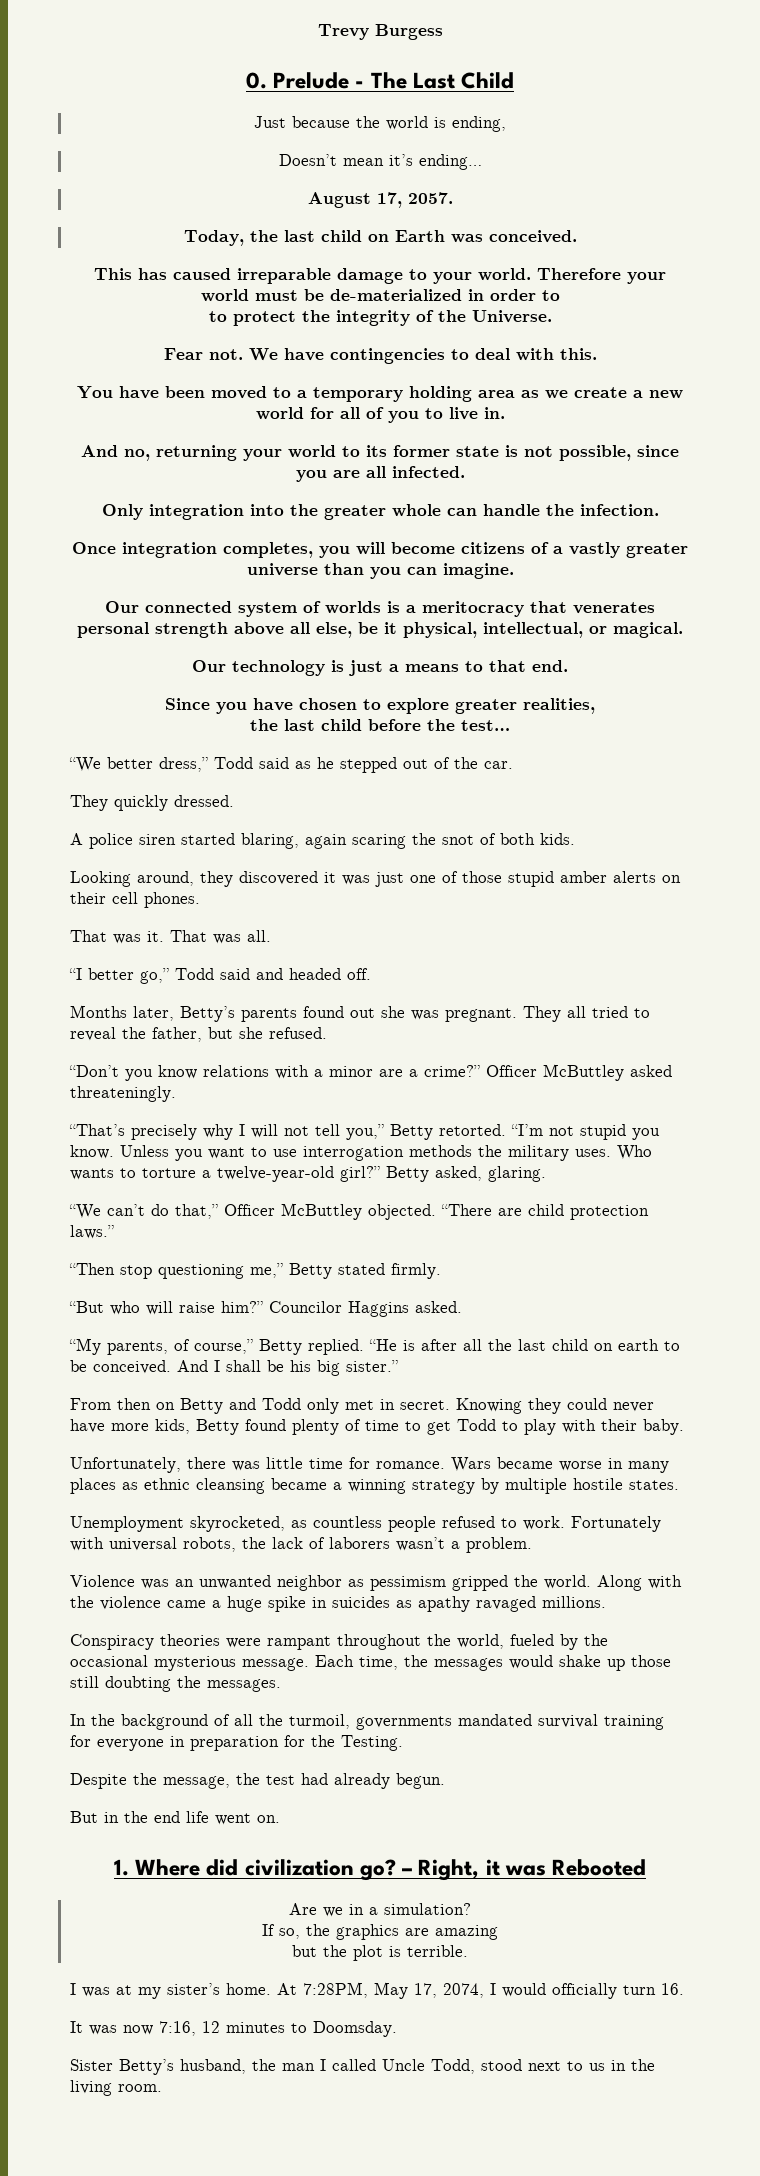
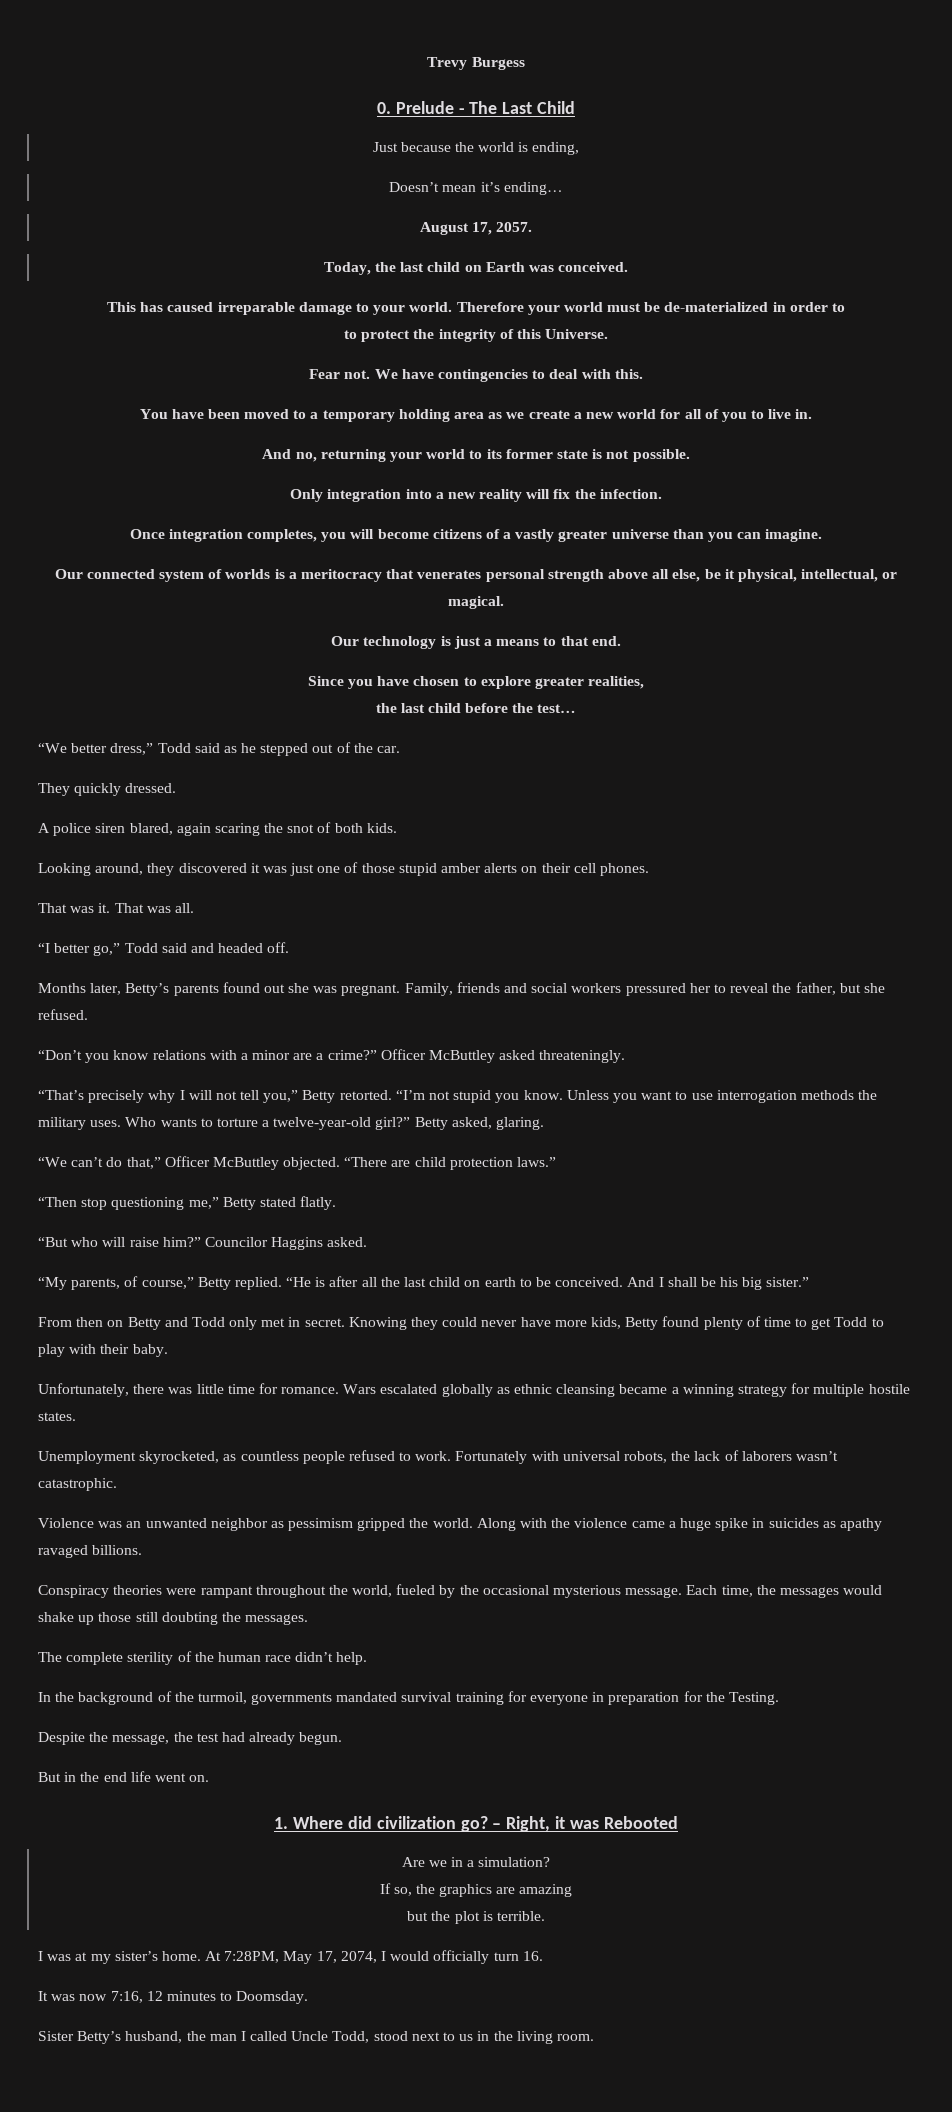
[437,310,466,322] the -> [516,329,541,339] this
[559,445,679,461] [295,466,465,482] [101,504,540,520] possible, since you are all infected. // Only integration into the greater whole can handle -> [632,449,690,462] [290,489,571,502] possible. // Only integration into a new reality will fix
[181,833,299,849] started blaring, -> [129,823,173,835] blared,
[523,1006,628,1022] They all tried -> [404,982,711,996] Family, friends and social workers pressured her
[391,1263,441,1279] firmly. -> [300,1196,337,1210] flatly.
[497,1457,669,1473] [70,1478,116,1494] became worse in many places -> [380,1384,493,1397] escalated globally
[481,1478,499,1494] by -> [791,1383,811,1394] for
[451,1537,532,1553] a problem. -> [38,1478,117,1491] catastrophic.
[542,1596,606,1608] millions. -> [92,1545,143,1555] billions.
(281, 1685) none -> [38,1651,368,1665] // The complete sterility of the human race didn’t help.
[234,1714,253,1726] all -> (172, 1696) none

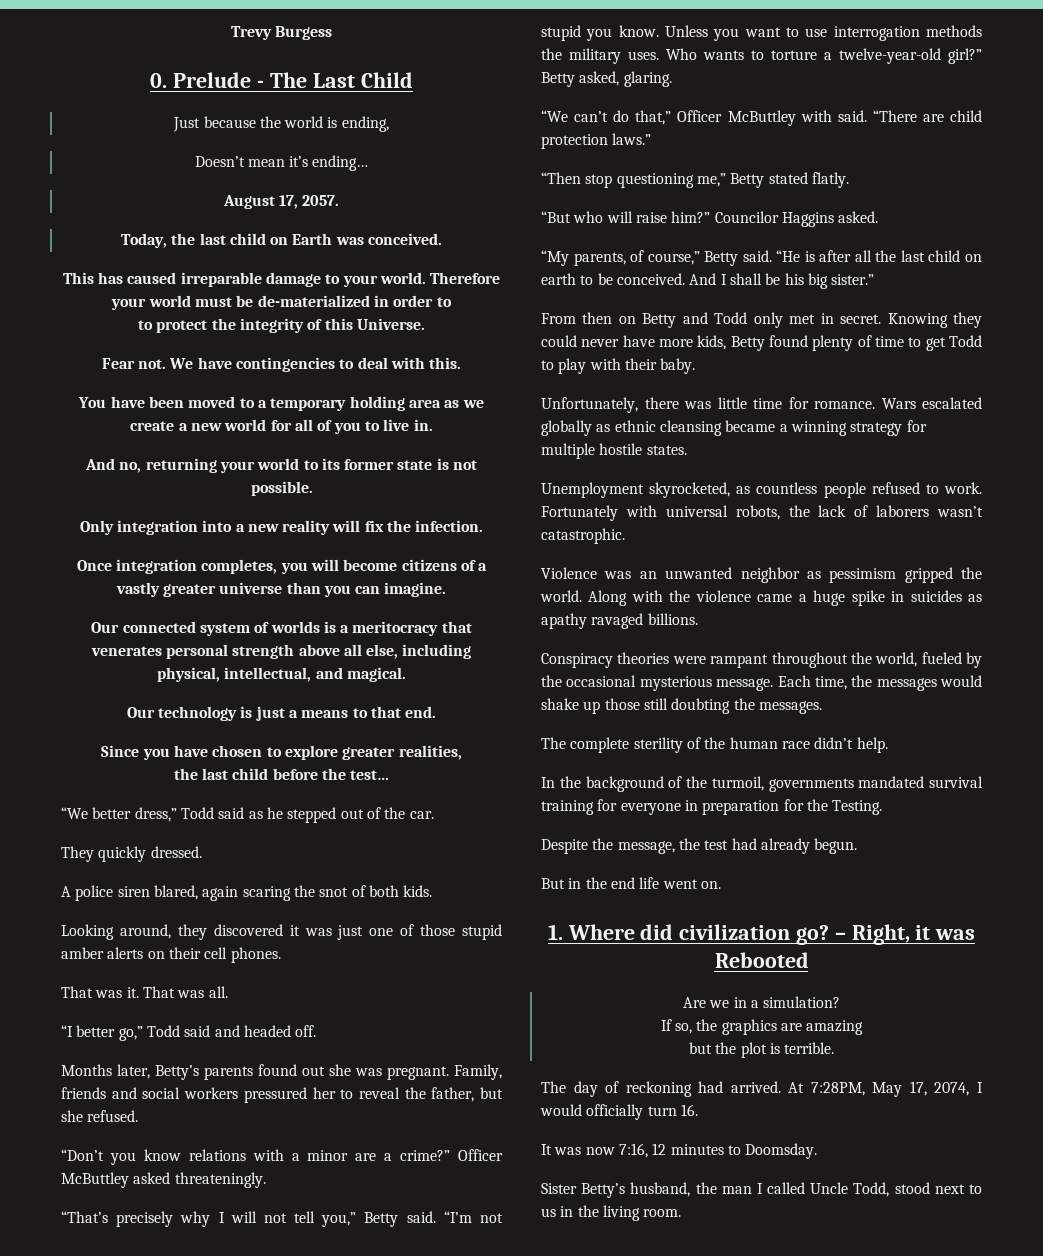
[704,569,735,579] be it -> [402,644,472,659] including
[882,572,898,579] or -> [315,667,343,679] and
[339,1090,392,1100] retorted. -> [406,1211,436,1223] said.
[283,1157,341,1170] objected. -> [800,110,867,122] with said.
[234,1277,282,1290] replied. -> [742,250,772,262] said.
[38,1951,201,1964] I was at my sister’s home. -> [541,1081,781,1097] The day of reckoning had arrived.

